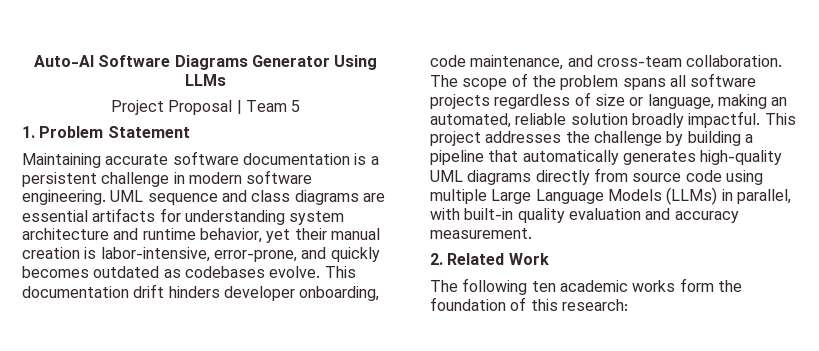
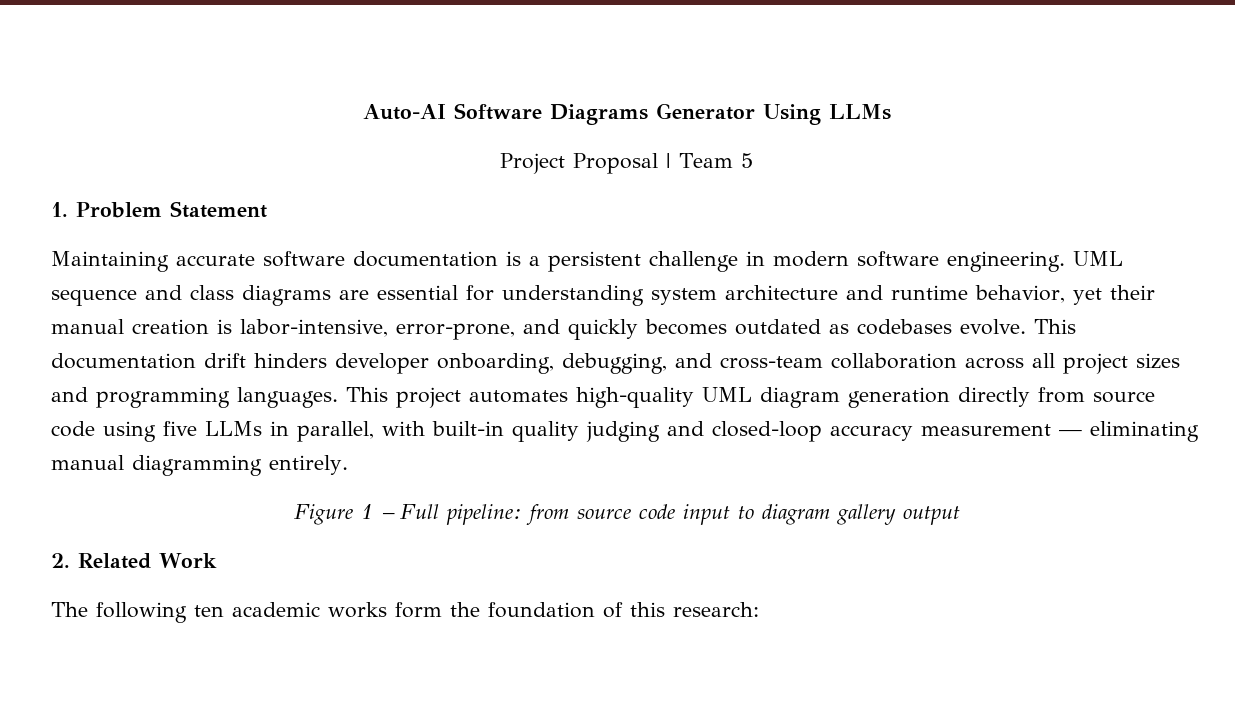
[92,208,156,222] artifacts -> (458, 292) none
[430,55,783,70] [430,73,757,90] [430,92,788,109] [430,111,796,128] [430,131,753,146] [430,150,783,165] [430,170,532,185] code maintenance, and cross-team collaboration. The scope of the problem spans all software projects regardless of size or language, making an automated, reliable solution broadly impactful. This project addresses the challenge by building a pipeline that automatically generates high-quality UML diagrams -> [562,353,1180,374] [51,387,950,408] debugging, and cross-team collaboration across all project sizes and programming languages. This project automates high-quality UML diagram generation
[430,187,718,205] multiple Large Language Models (LLMs) -> [163,421,262,436] five LLMs
[568,208,739,223] [430,228,532,239] evaluation and accuracy measurement. -> [586,421,1199,442] [51,455,348,476] [293,504,960,525] judging and closed-loop accuracy measurement — eliminating manual diagramming entirely. // Figure 1 – Full pipeline: from source code input to diagram gallery output

